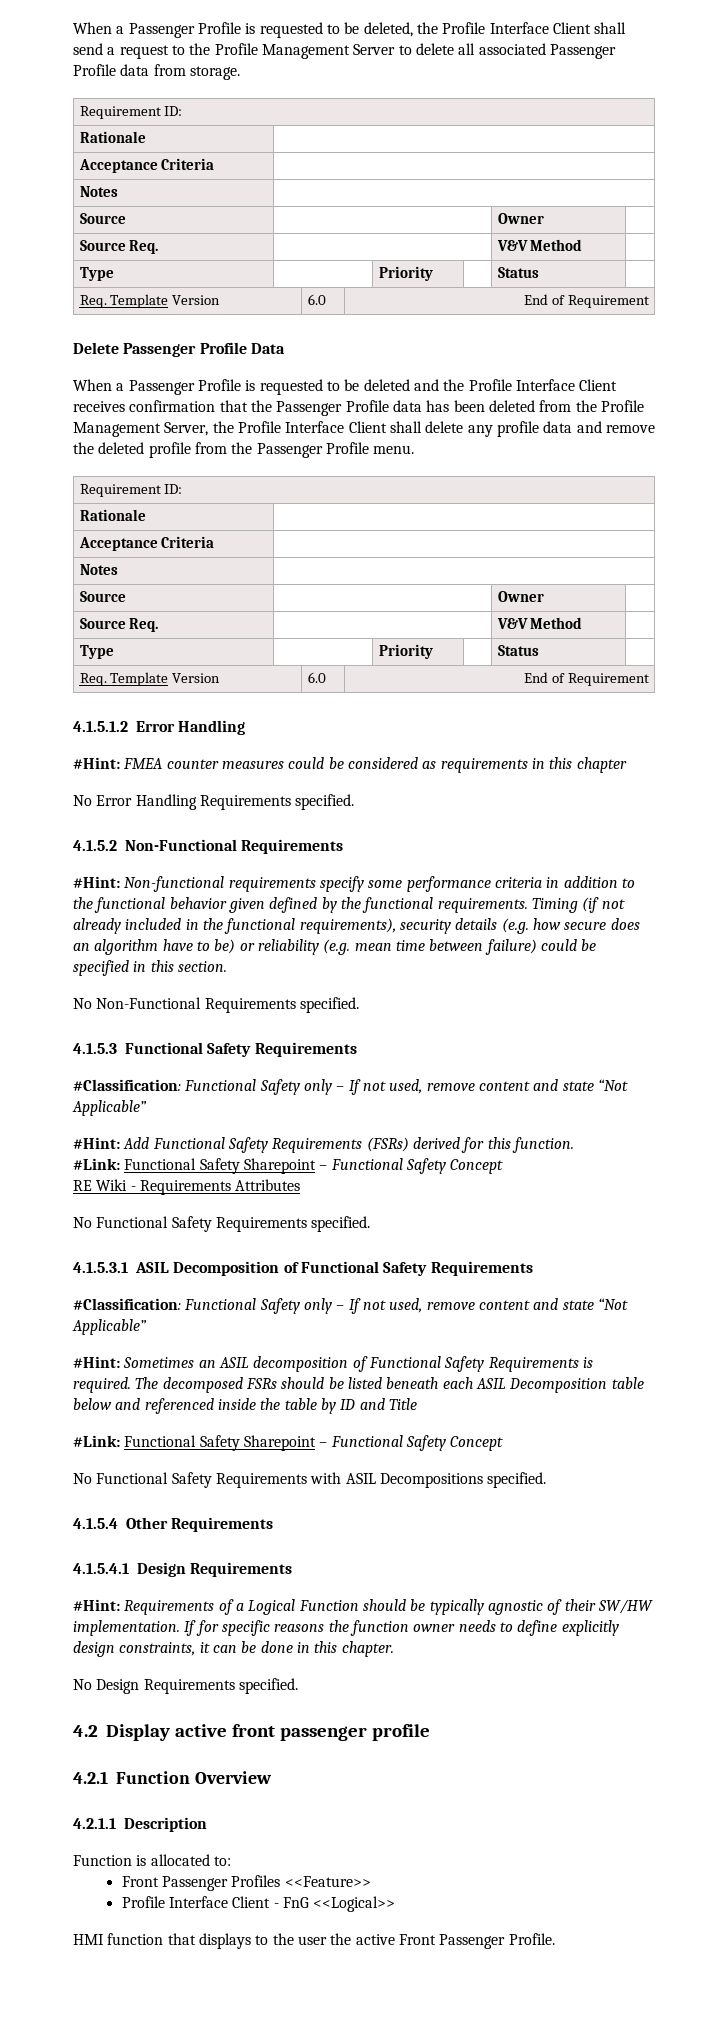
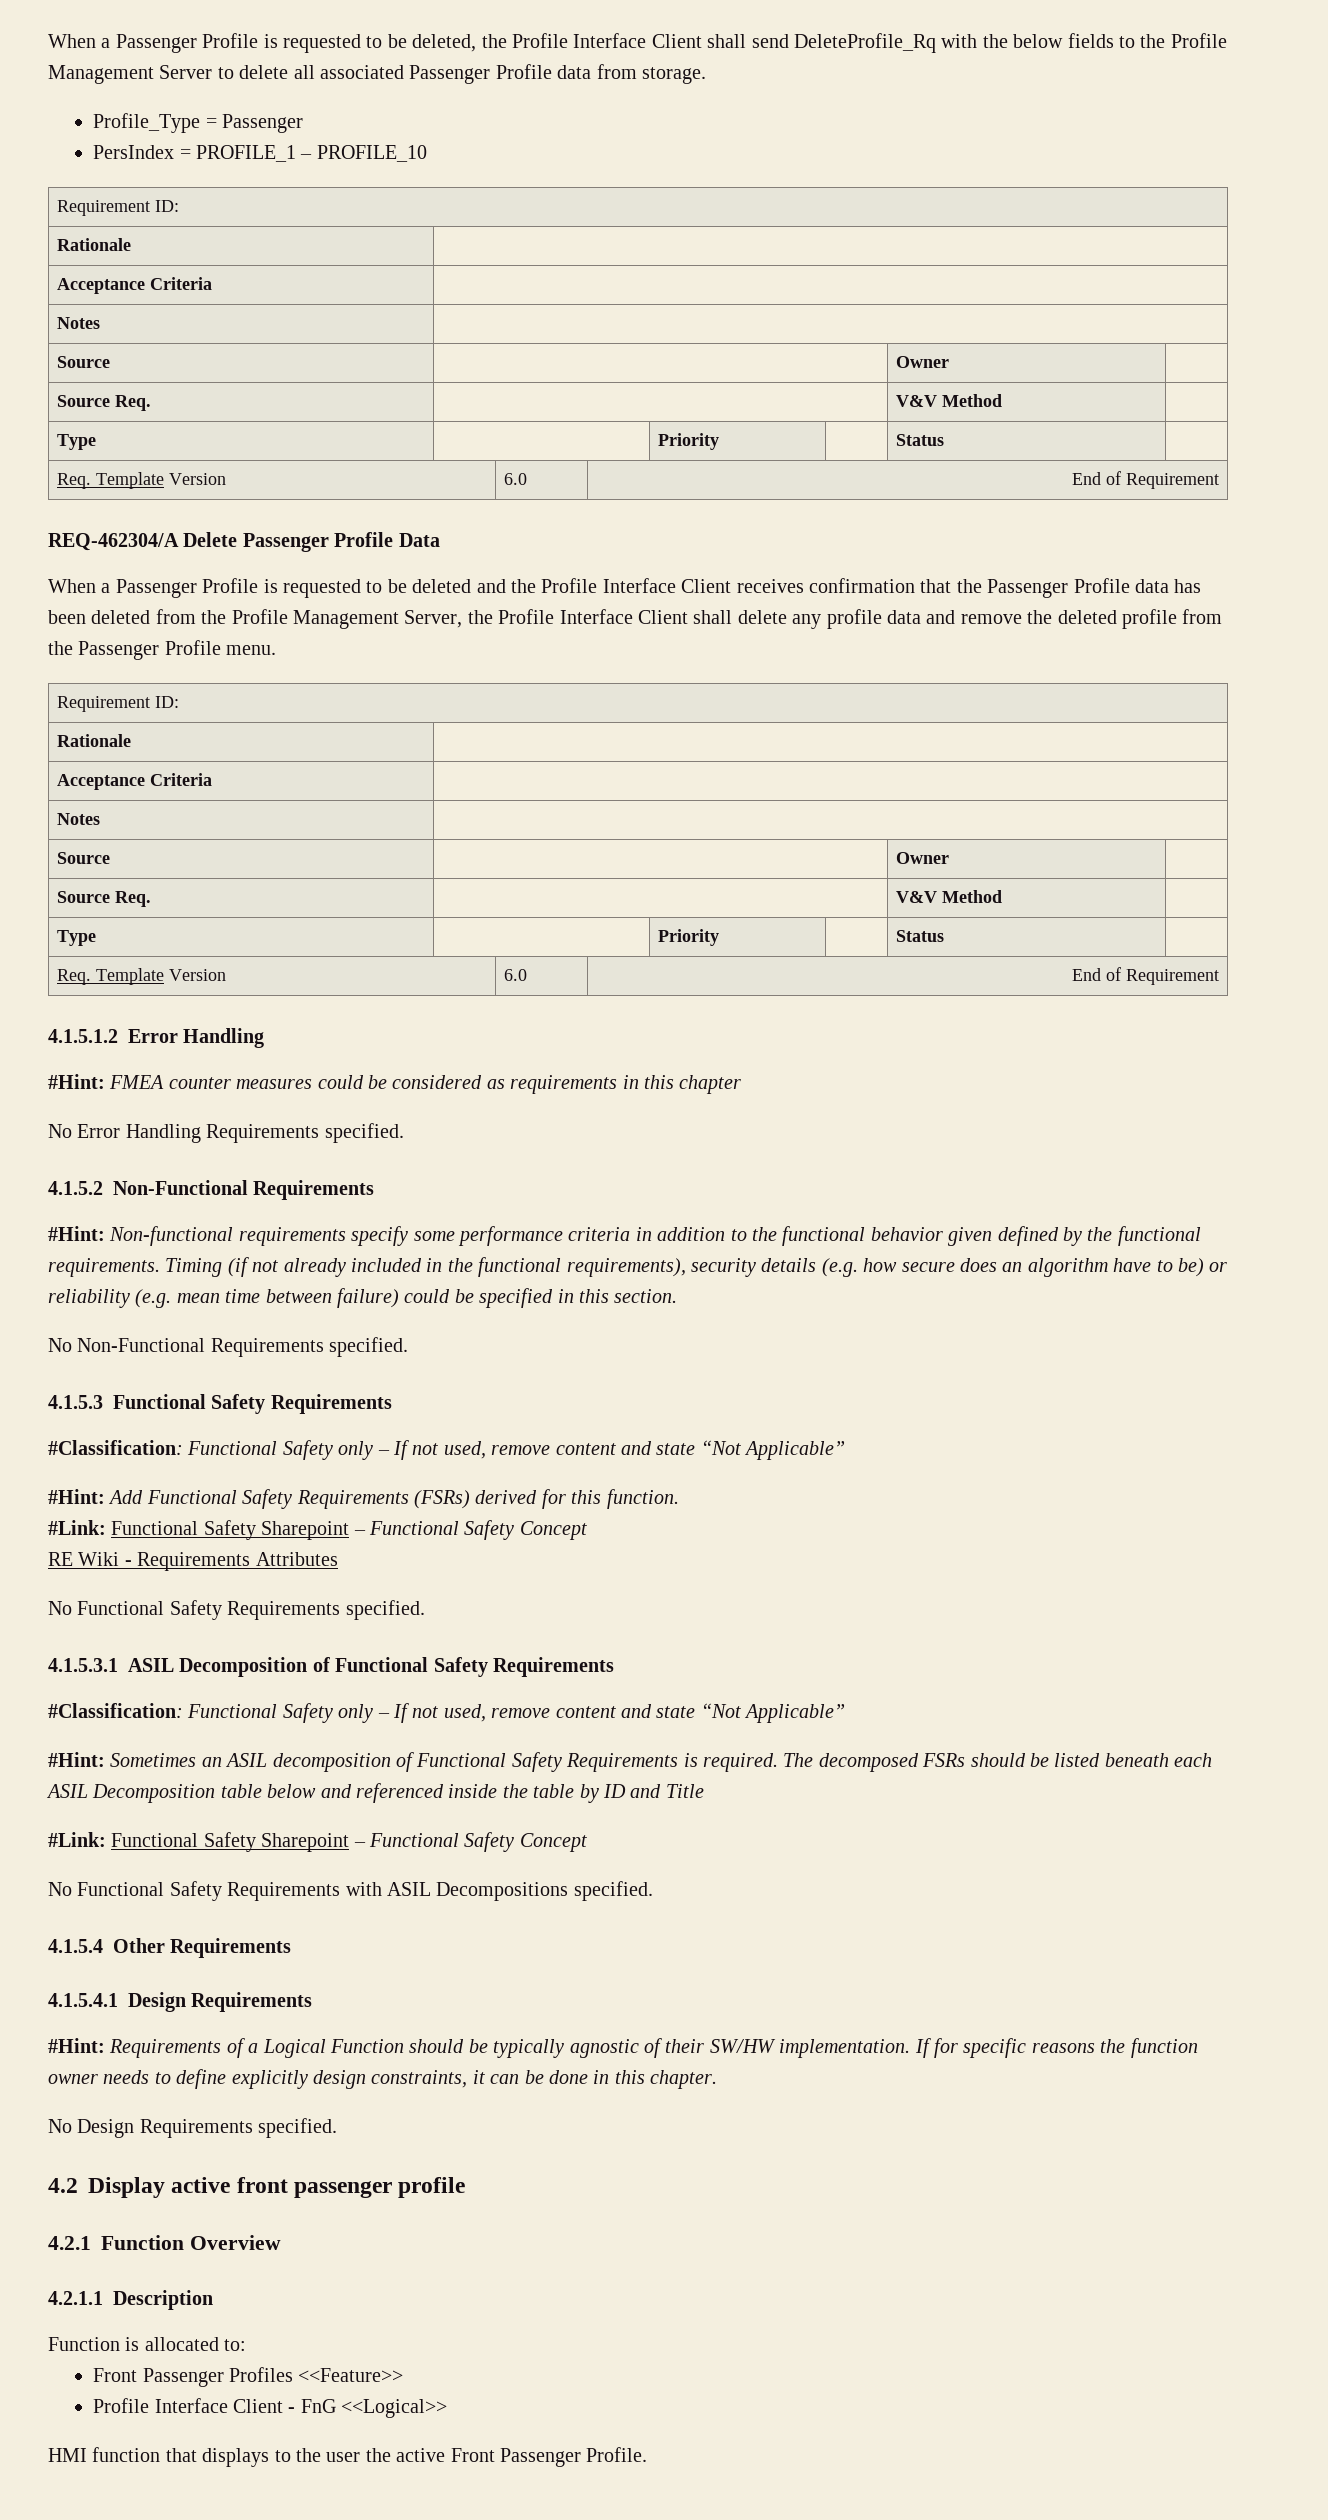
[107,45,169,59] a request -> [793,33,1114,53] DeleteProfile_Rq with the below fields
(240, 73) none -> [93,113,304,133] [93,145,427,162] // Profile_Type = Passenger // PersIndex = PROFILE_1 – PROFILE_10
(649, 301) none -> [48,533,179,551] REQ-462304/A

